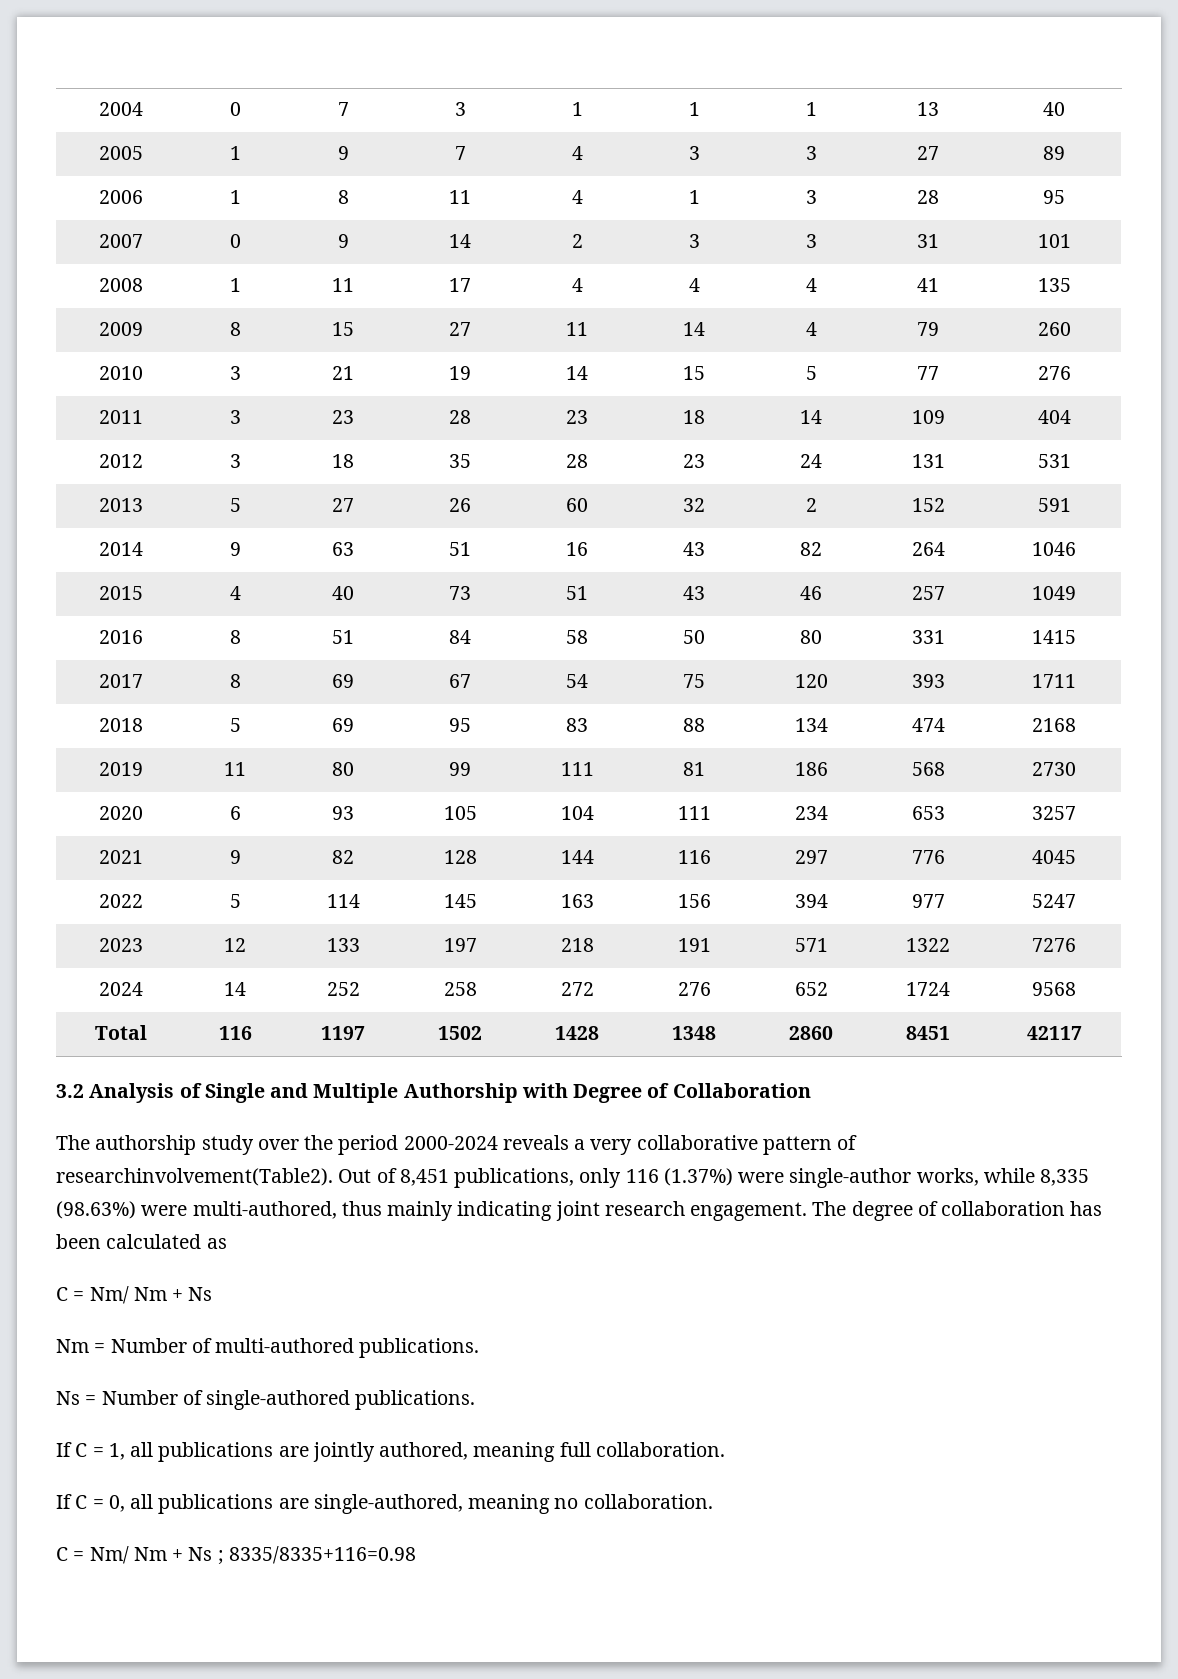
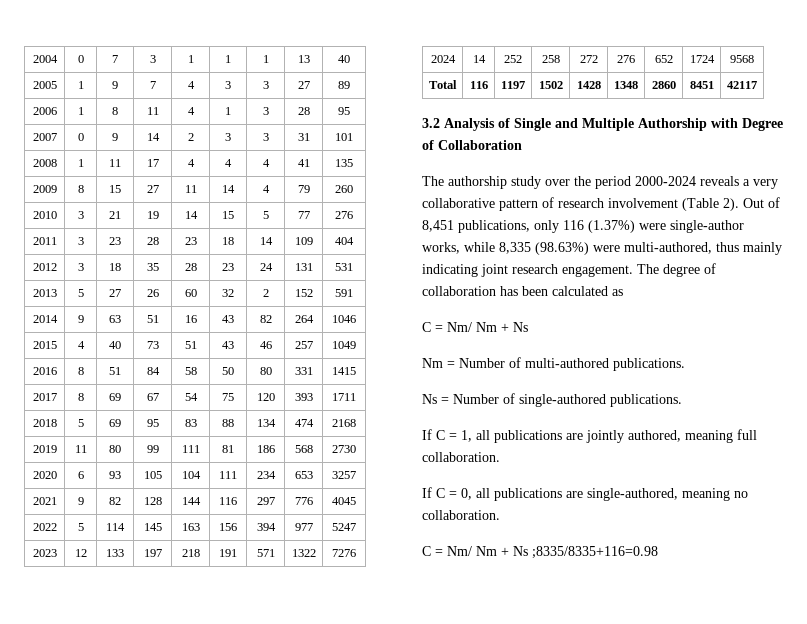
[56,1168,333,1186] researchinvolvement(Table2). -> [558,198,739,211] research involvement (Table 2).
[217,1546,416,1565] ; 8335/8335+116=0.98 -> [532,546,658,559] ;8335/8335+116=0.98

